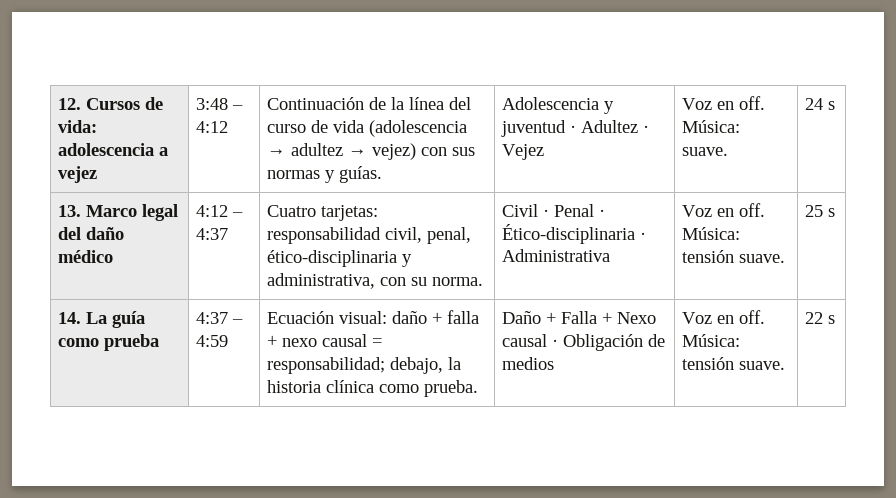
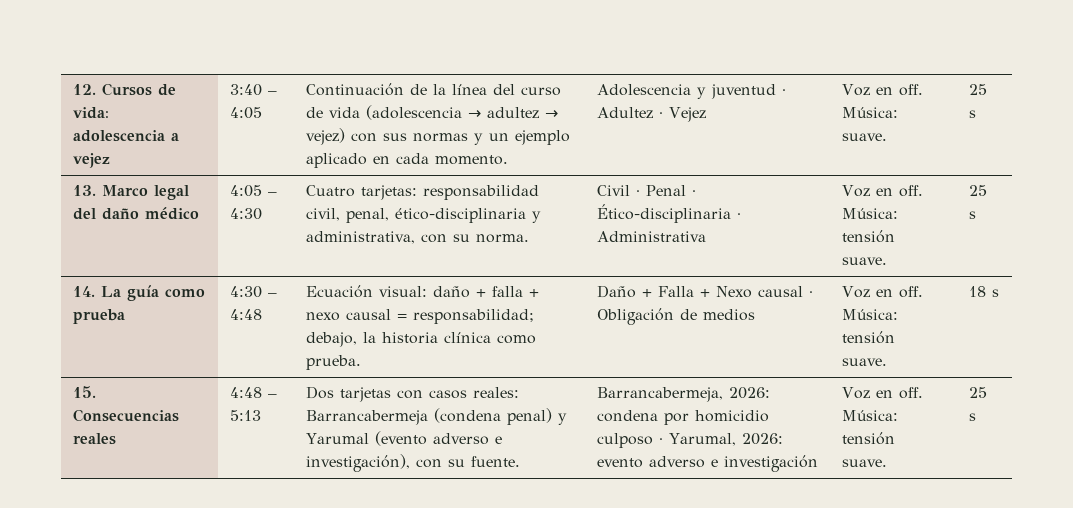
[196,98,244,110] [196,121,229,133] 3:48 – 4:12 -> [230,84,278,96] [230,107,263,119] 3:40 – 4:05
[339,166,383,183] guías. -> [489,130,571,145] [306,153,509,168] un ejemplo aplicado en cada momento.
[805,98,824,110] 24 -> [969,84,988,95] 25
[196,205,244,217] [196,228,229,240] 4:12 – 4:37 -> [230,185,278,197] [230,208,263,220] 4:05 – 4:30
[196,312,244,324] [196,335,229,347] 4:37 – 4:59 -> [230,286,278,298] [230,309,263,320] 4:30 – 4:48
[805,312,836,324] 22 s -> [969,286,1000,297] [73,386,97,398] [73,409,180,422] [73,433,117,445] [230,387,278,398] [230,410,262,421] [306,386,520,402] [306,408,568,425] [306,431,503,446] [306,454,521,472] [597,387,771,402] [597,410,770,425] [597,433,784,448] [597,455,819,472] [842,387,924,399] [842,410,899,421] [842,432,896,445] [842,459,888,467] [969,387,988,398] [969,413,977,421] 18 s // 15. Consecuencias reales | 4:48 – 5:13 | Dos tarjetas con casos reales: Barrancabermeja (condena penal) y Yarumal (evento adverso e investigación), con su fuente. | Barrancabermeja, 2026: condena por homicidio culposo · Yarumal, 2026: evento adverso e investigación | Voz en off. Música: tensión suave. | 25 s

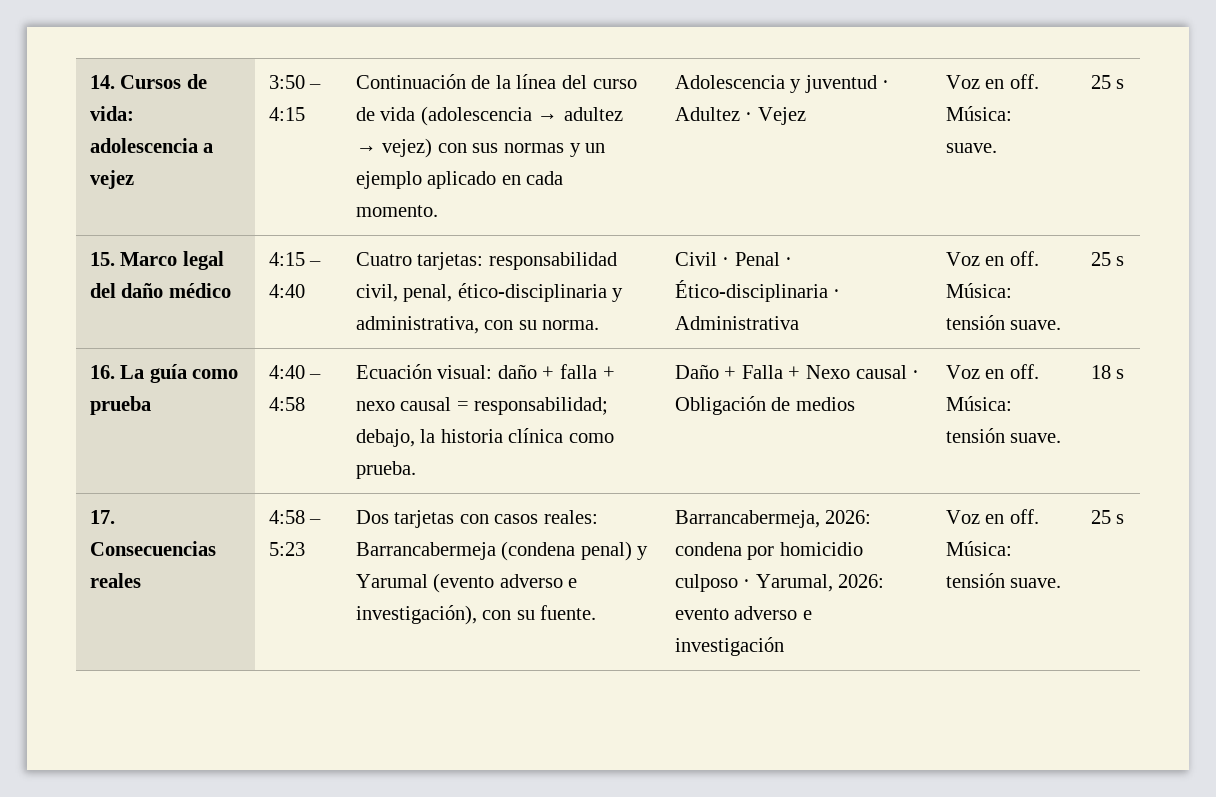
[73,84,97,95] 12. -> [89,75,115,89] 14.
[230,84,278,96] [230,107,263,119] 3:40 – 4:05 -> [268,75,322,89] [268,107,305,121] 3:50 – 4:15
[73,185,97,196] 13. -> [89,252,115,266] 15.
[230,185,278,197] [230,208,263,220] 4:05 – 4:30 -> [268,252,322,266] [268,284,305,298] 4:15 – 4:40
[73,286,96,297] 14. -> [89,365,115,379] 16.
[230,286,278,298] [230,309,263,320] 4:30 – 4:48 -> [268,365,322,379] [268,397,305,411] 4:40 – 4:58
[73,386,97,398] 15. -> [89,510,115,524] 17.
[230,387,278,398] [230,410,262,421] 4:48 – 5:13 -> [268,510,322,524] [268,542,305,556] 4:58 – 5:23

